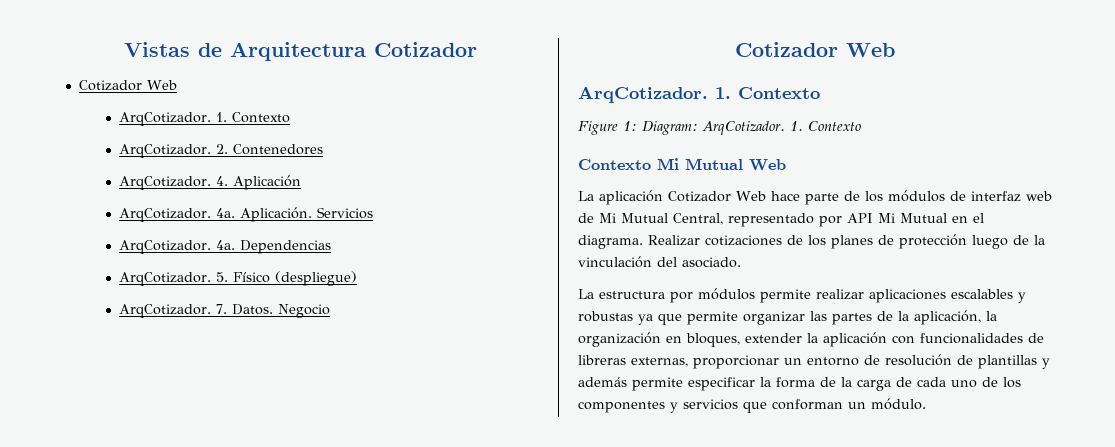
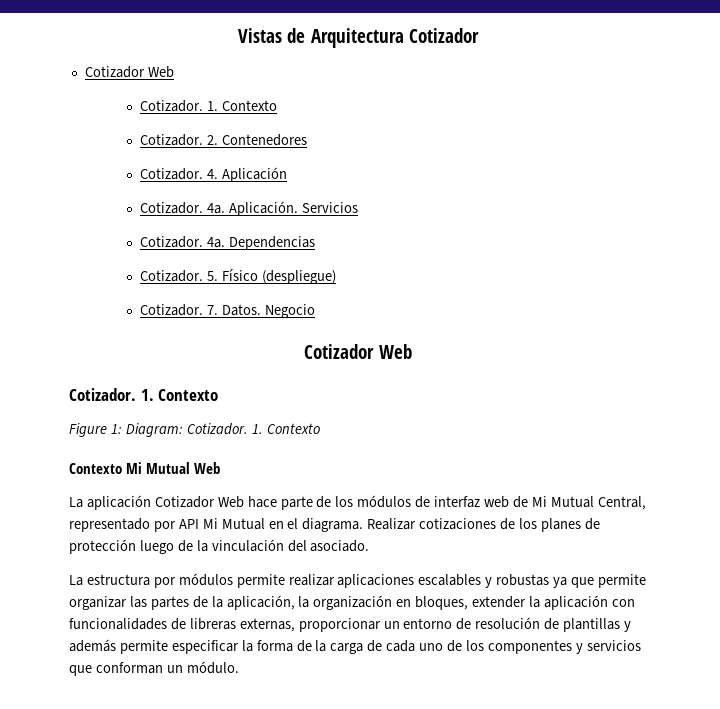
[119,112,291,126] [119,144,212,158] ArqCotizador. 1. Contexto // ArqCotizador. -> [140,100,277,112] [140,134,204,146] Cotizador. 1. Contexto // Cotizador.
[119,176,212,190] ArqCotizador. -> [140,168,204,180] Cotizador.
[119,208,212,222] ArqCotizador. -> [140,202,204,214] Cotizador.
[119,240,212,254] ArqCotizador. -> [140,236,204,248] Cotizador.
[119,272,212,286] ArqCotizador. -> [140,270,204,282] Cotizador.
[119,304,212,318] ArqCotizador. -> [140,304,204,316] Cotizador.
[578,86,708,103] ArqCotizador. -> [69,388,136,401] Cotizador.
[702,121,785,135] ArqCotizador. -> [186,423,248,435] Cotizador.

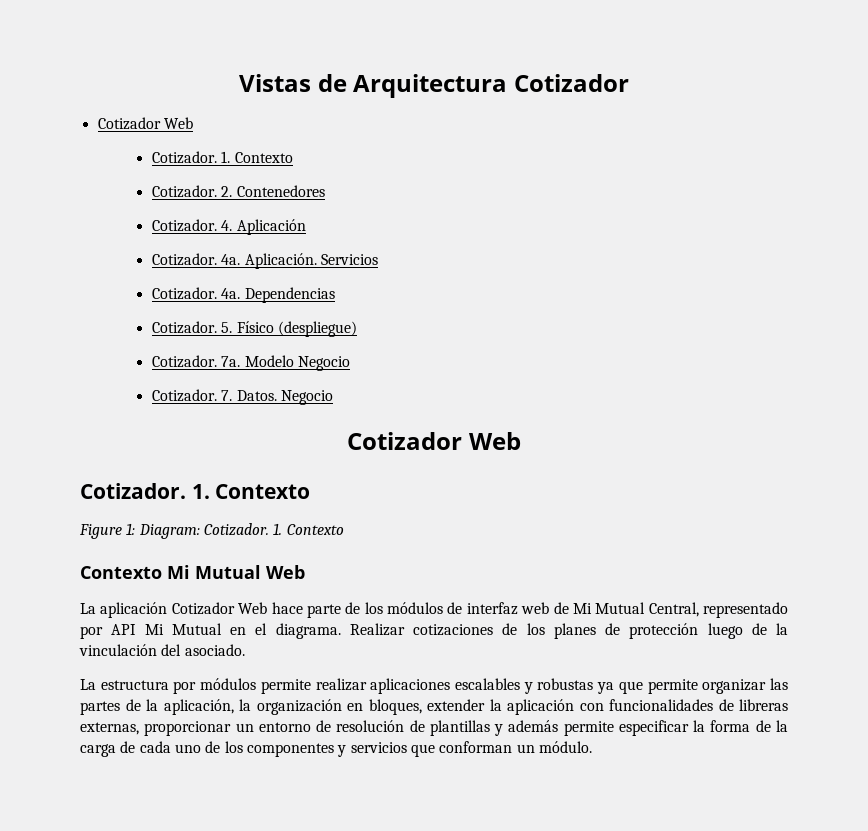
(336, 277) none -> [151,355,350,371] // Cotizador. 7a. Modelo Negocio

